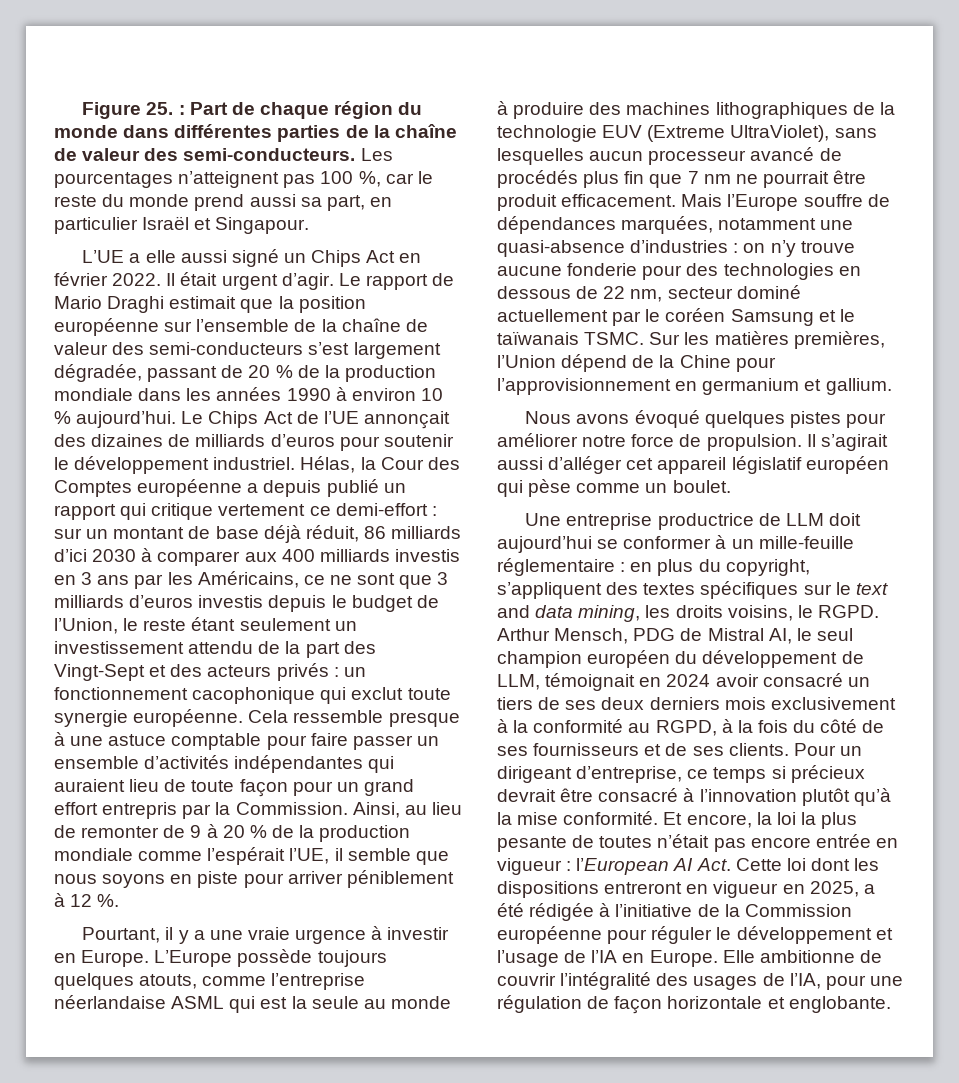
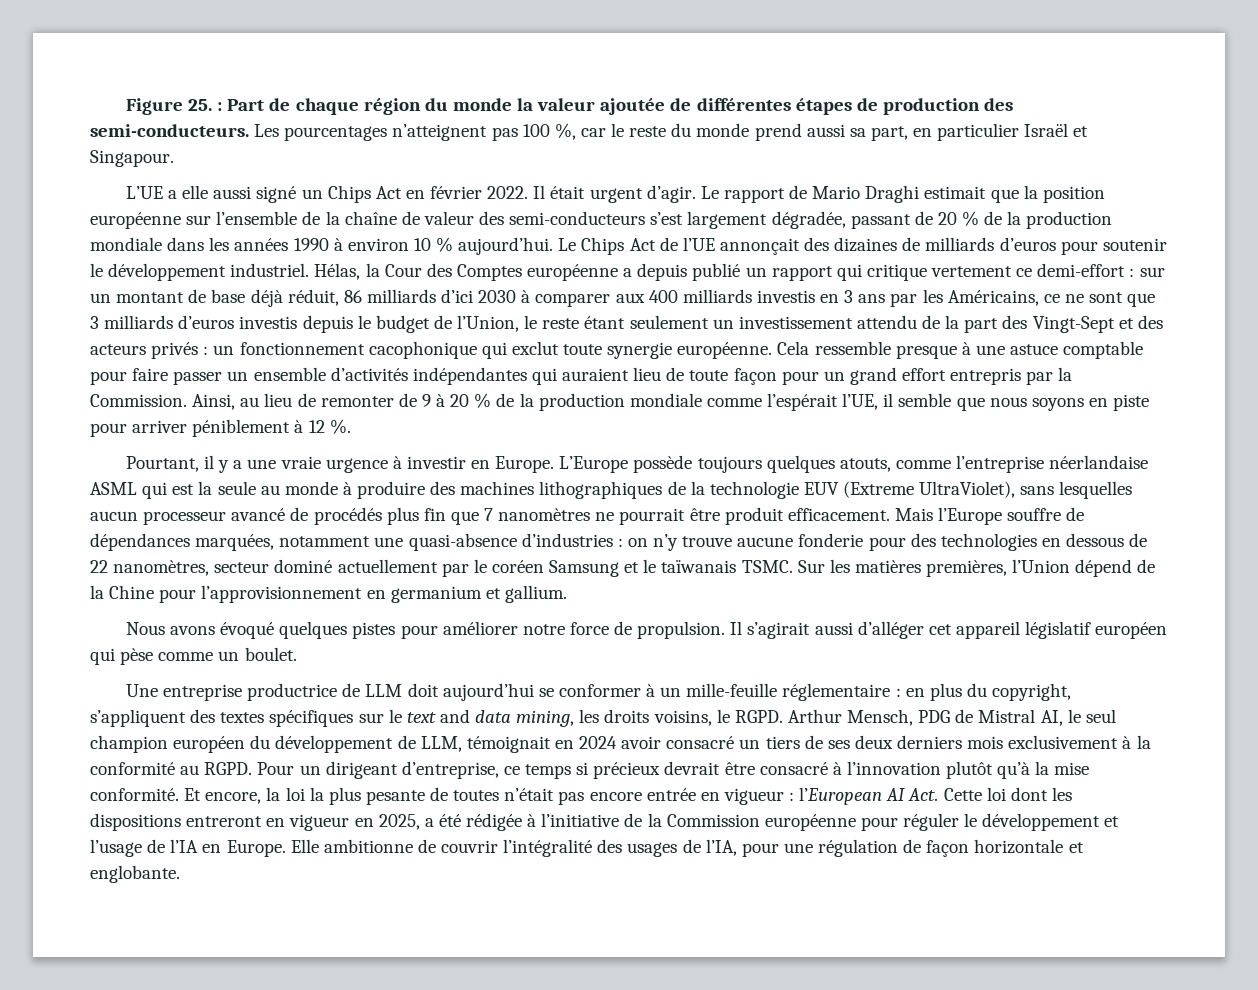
[123,124,457,142] [54,148,141,161] dans différentes parties de la chaîne de valeur -> [517,98,980,115] la valeur ajoutée de différentes étapes de production
[703,174,731,184] nm -> [498,508,591,521] nanomètres
[630,289,663,302] nm, -> [113,560,210,576] nanomètres,
[655,719,885,736] [497,743,789,756] RGPD, à la fois du côté de ses fournisseurs et de ses clients. -> [204,762,253,775] RGPD.

